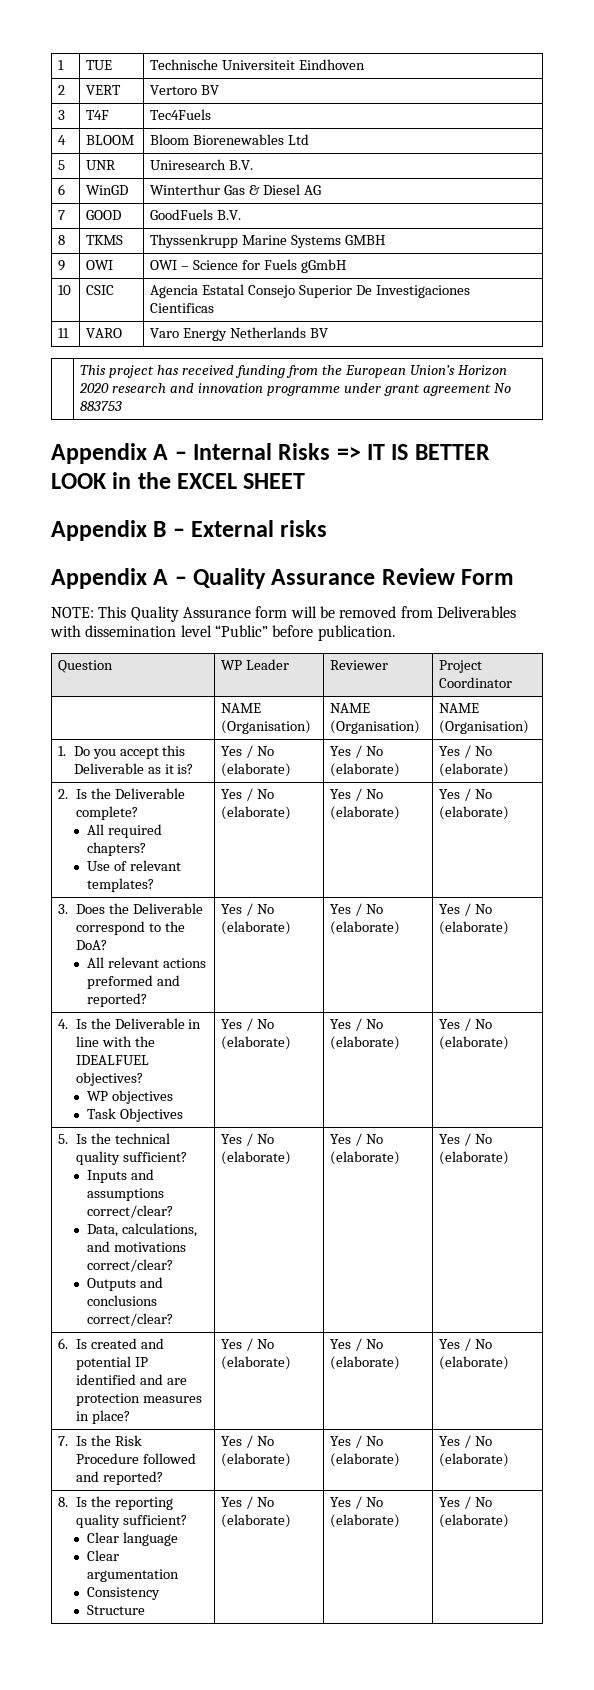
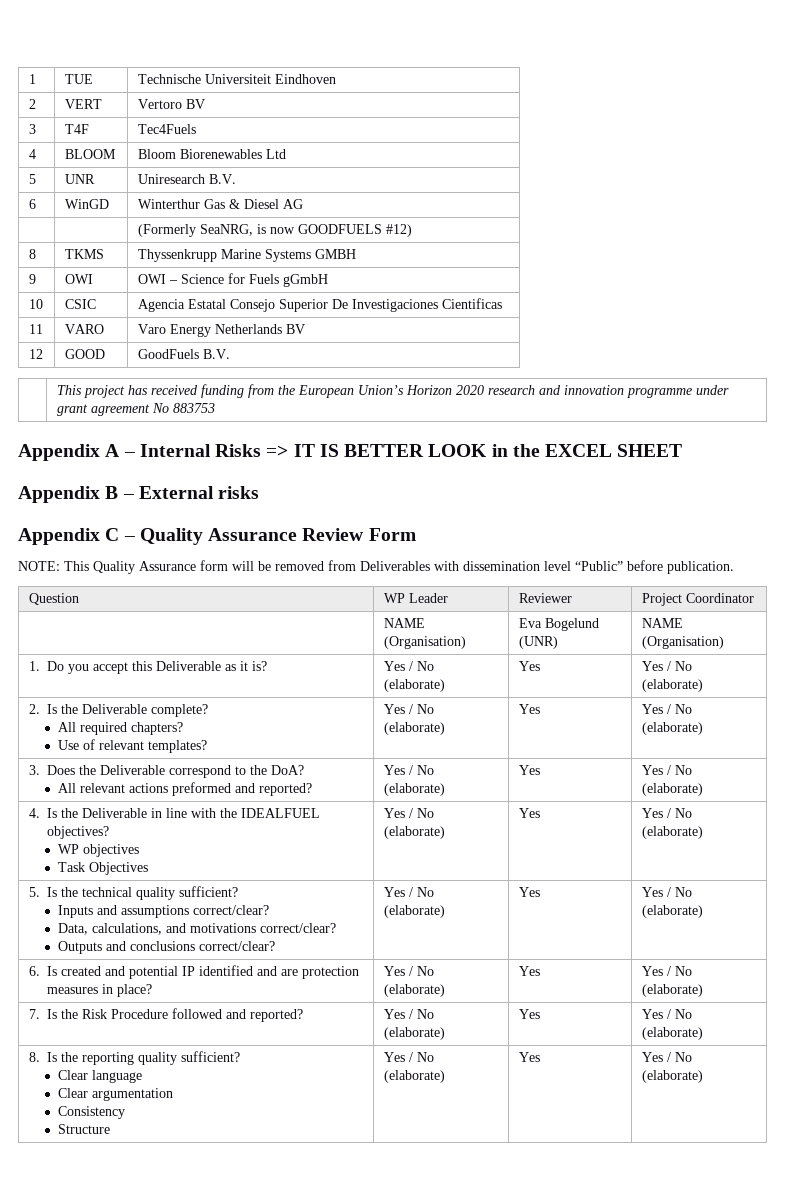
[58,210,66,220] [86,210,122,220] [150,209,242,220] 7 | GOOD | GoodFuels B.V. -> [137,224,412,237] | | (Formerly SeaNRG, is now GOODFUELS #12)
(329, 333) none -> [28,349,43,359] [64,349,105,359] [137,349,230,359] // 12 | GOOD | GoodFuels B.V.
[153,569,169,585] A -> [105,528,120,541] C
[330,703,371,713] [330,720,421,734] NAME (Organisation) -> [518,618,599,631] [518,636,558,649] Eva Bogelund (UNR)
[355,745,384,758] [330,763,401,777] / No (elaborate) -> (540, 666) none
[355,788,384,801] [330,806,401,820] / No (elaborate) -> (540, 709) none
[355,903,384,916] [330,921,401,935] / No (elaborate) -> (540, 770) none
[355,1018,384,1031] [330,1036,401,1050] / No (elaborate) -> (540, 813) none
[355,1133,384,1146] [330,1151,401,1165] / No (elaborate) -> (540, 892) none
[355,1338,384,1351] [330,1356,401,1370] / No (elaborate) -> (540, 971) none
[355,1435,384,1448] [330,1453,401,1467] / No (elaborate) -> (540, 1014) none
[355,1496,384,1509] [330,1514,401,1528] / No (elaborate) -> (540, 1057) none

